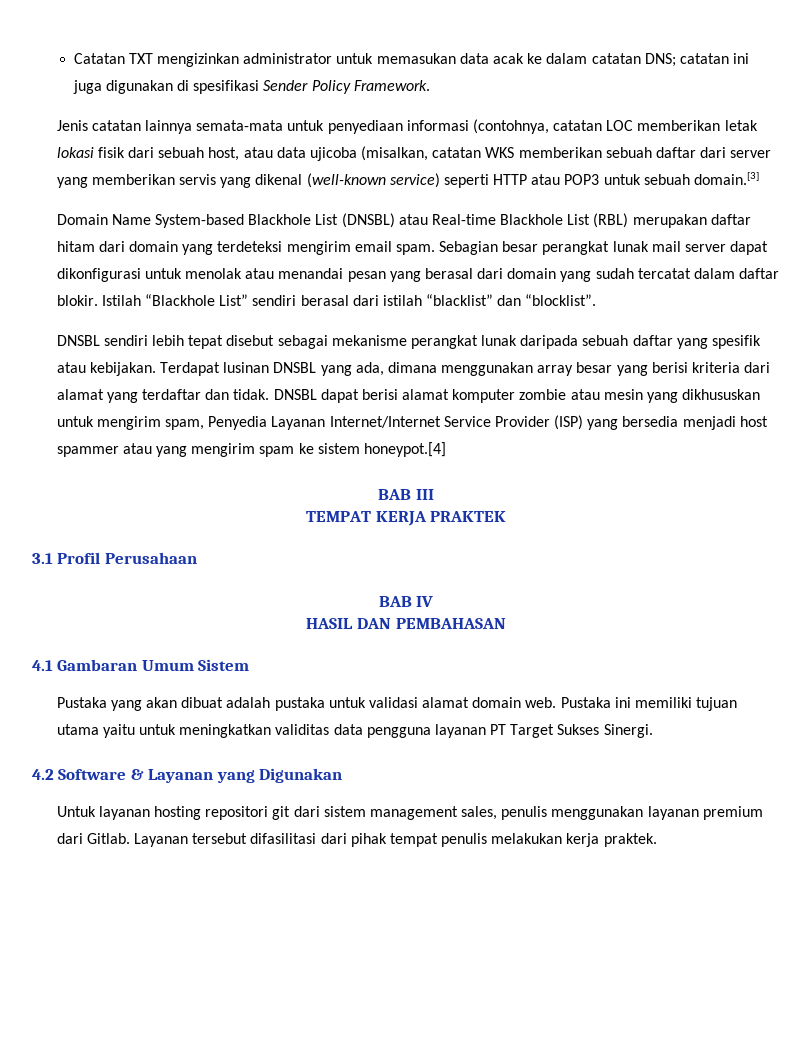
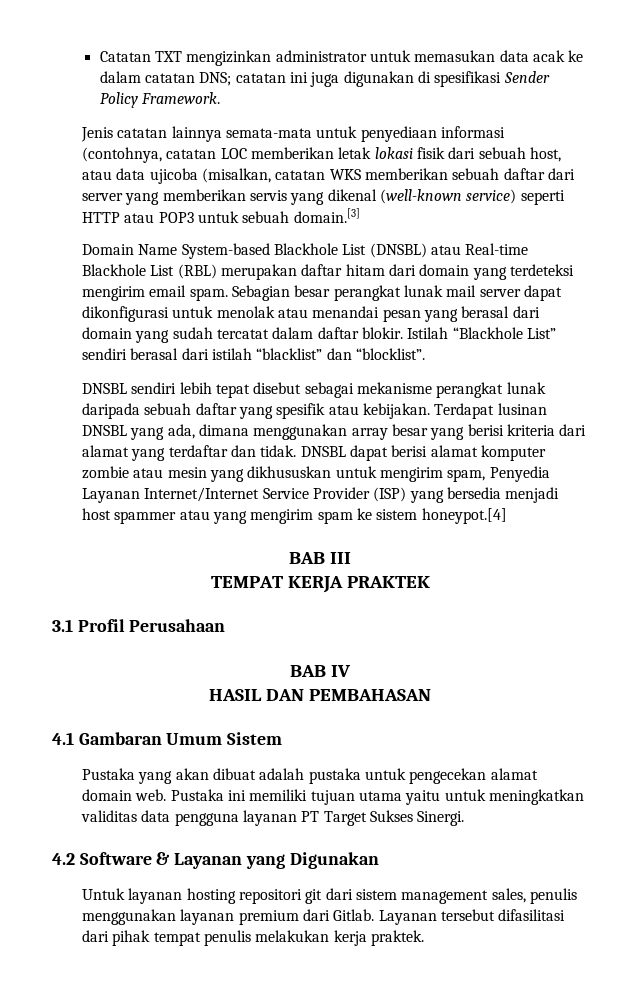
[368,697,418,708] validasi -> [409,768,487,784] pengecekan

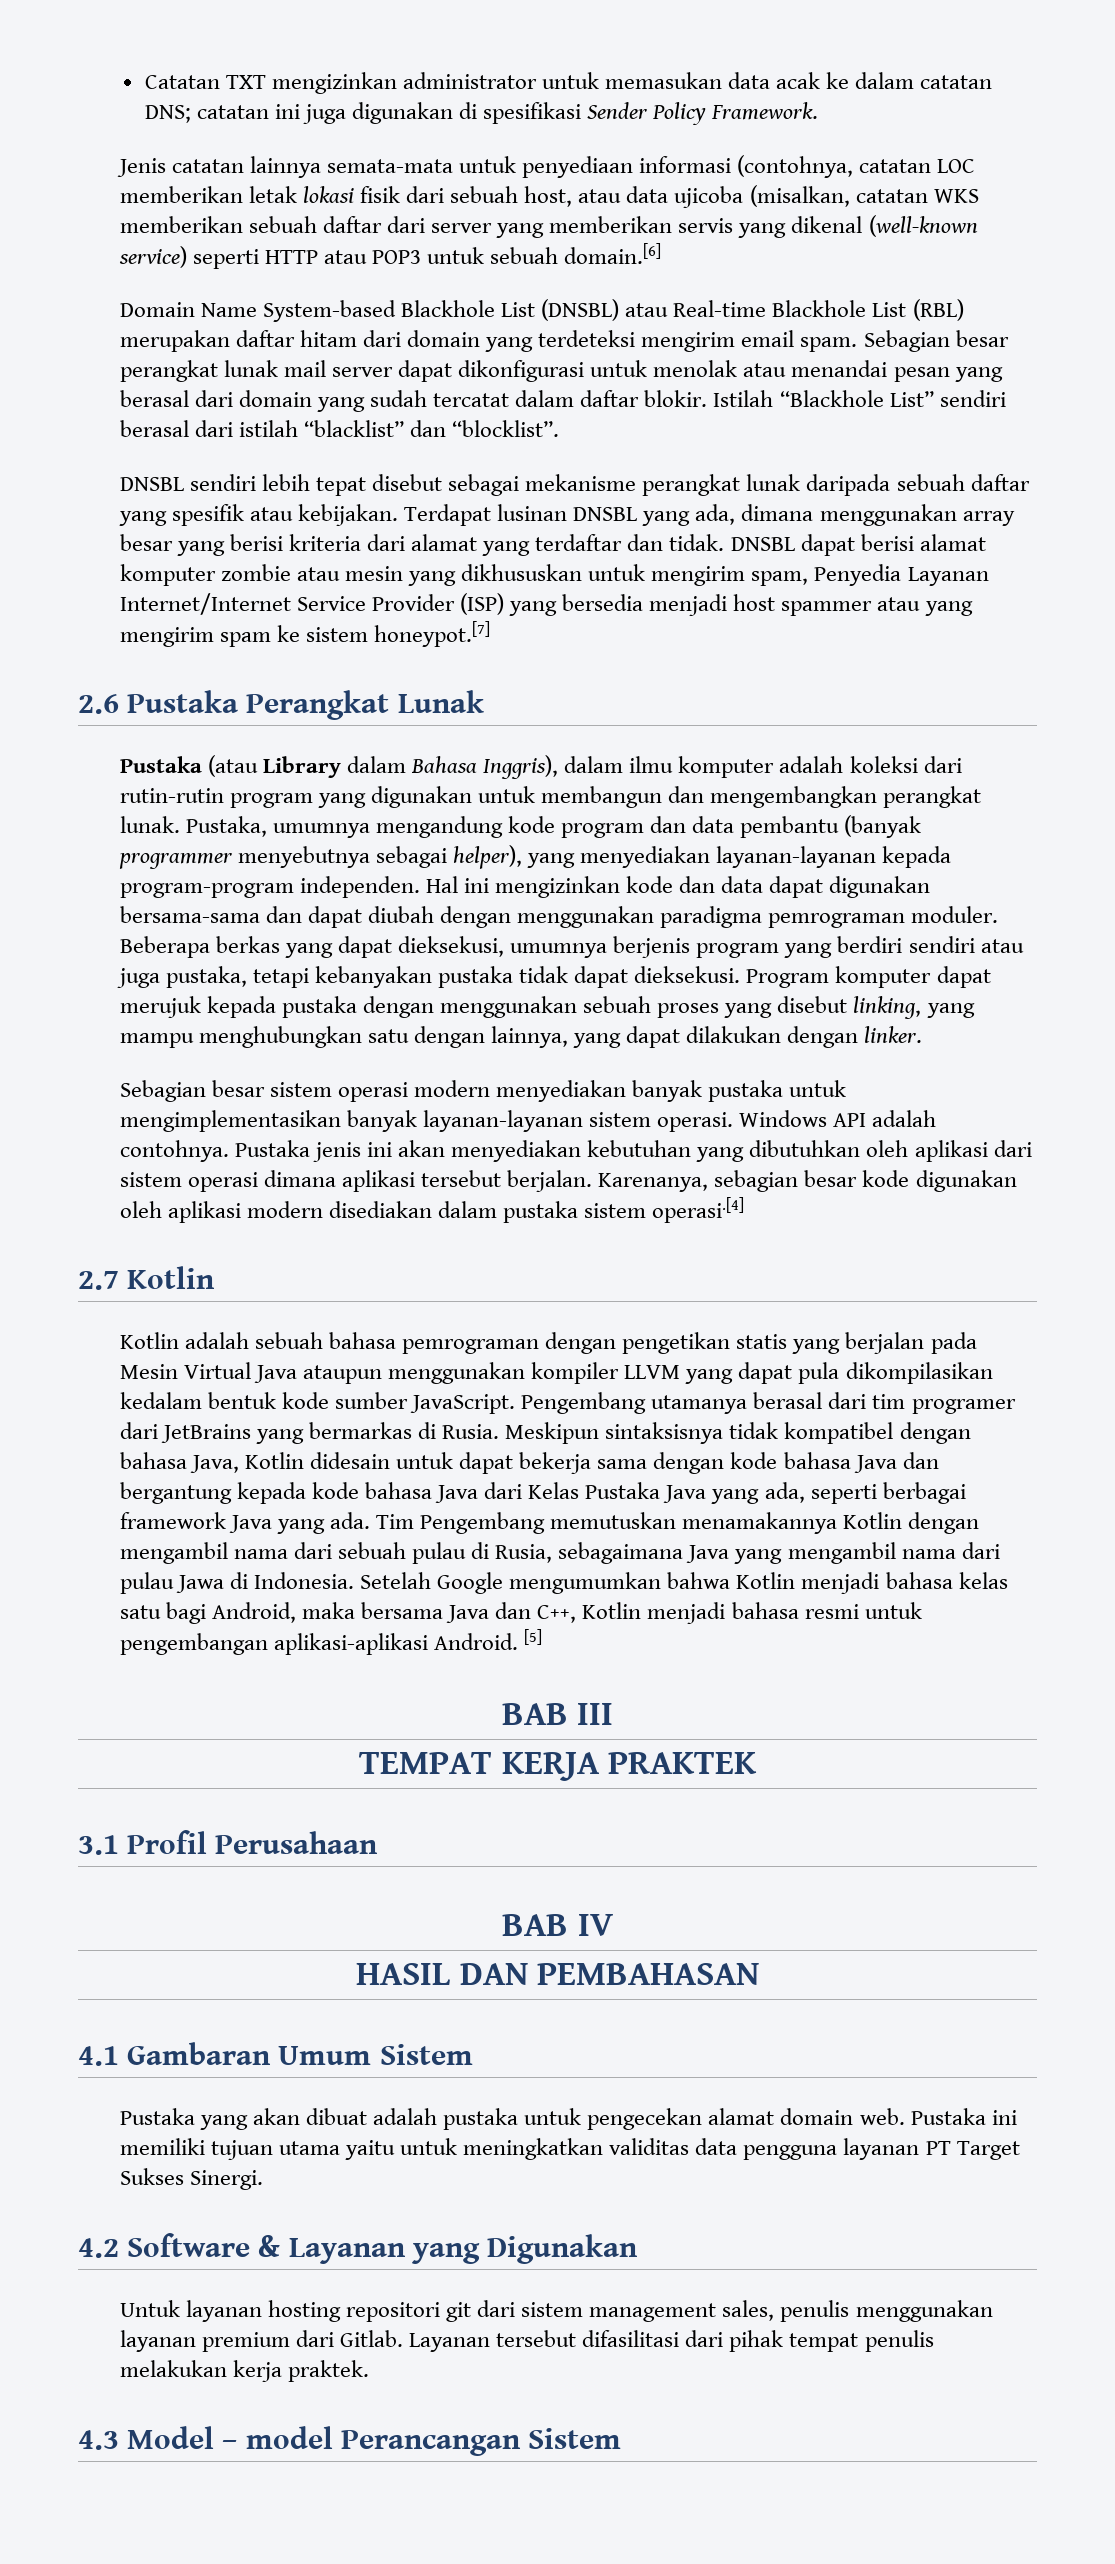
[293,208,360,223] domain.[3] -> [564,243,662,264] domain.[6]
[421,508,507,524] honeypot.[4] -> [374,621,491,647] [78,690,484,720] [119,755,962,779] [119,786,982,808] [119,815,922,838] [118,845,952,869] [119,876,931,898] [119,906,999,928] [119,936,1024,958] [116,966,991,988] [119,996,975,1019] [119,1026,923,1048] [119,1080,847,1102] [119,1110,937,1132] [119,1140,1032,1162] [119,1170,1017,1192] [119,1197,745,1223] [78,1266,216,1290] [119,1332,977,1354] [119,1362,993,1384] [119,1392,1016,1414] [119,1422,971,1444] [119,1452,939,1474] [119,1482,966,1504] [119,1512,980,1534] [119,1542,1000,1564] [119,1572,1008,1594] [119,1602,922,1624] [119,1629,543,1655] honeypot.[7] // 2.6 Pustaka Perangkat Lunak // Pustaka (atau Library dalam Bahasa Inggris), dalam ilmu komputer adalah koleksi dari rutin-rutin program yang digunakan untuk membangun dan mengembangkan perangkat lunak. Pustaka, umumnya mengandung kode program dan data pembantu (banyak programmer menyebutnya sebagai helper), yang menyediakan layanan-layanan kepada program-program independen. Hal ini mengizinkan kode dan data dapat digunakan bersama-sama dan dapat diubah dengan menggunakan paradigma pemrograman moduler. Beberapa berkas yang dapat dieksekusi, umumnya berjenis program yang berdiri sendiri atau juga pustaka, tetapi kebanyakan pustaka tidak dapat dieksekusi. Program komputer dapat merujuk kepada pustaka dengan menggunakan sebuah proses yang disebut linking, yang mampu menghubungkan satu dengan lainnya, yang dapat dilakukan dengan linker. // Sebagian besar sistem operasi modern menyediakan banyak pustaka untuk mengimplementasikan banyak layanan-layanan sistem operasi. Windows API adalah contohnya. Pustaka jenis ini akan menyediakan kebutuhan yang dibutuhkan oleh aplikasi dari sistem operasi dimana aplikasi tersebut berjalan. Karenanya, sebagian besar kode digunakan oleh aplikasi modern disediakan dalam pustaka sistem operasi.[4] // 2.7 Kotlin // Kotlin adalah sebuah bahasa pemrograman dengan pengetikan statis yang berjalan pada Mesin Virtual Java ataupun menggunakan kompiler LLVM yang dapat pula dikompilasikan kedalam bentuk kode sumber JavaScript. Pengembang utamanya berasal dari tim programer dari JetBrains yang bermarkas di Rusia. Meskipun sintaksisnya tidak kompatibel dengan bahasa Java, Kotlin didesain untuk dapat bekerja sama dengan kode bahasa Java dan bergantung kepada kode bahasa Java dari Kelas Pustaka Java yang ada, seperti berbagai framework Java yang ada. Tim Pengembang memutuskan menamakannya Kotlin dengan mengambil nama dari sebuah pulau di Rusia, sebagaimana Java yang mengambil nama dari pulau Jawa di Indonesia. Setelah Google mengumumkan bahwa Kotlin menjadi bahasa kelas satu bagi Android, maka bersama Java dan C++, Kotlin menjadi bahasa resmi untuk pengembangan aplikasi-aplikasi Android. [5]
(424, 938) none -> [78,2426,622,2456] // 4.3 Model – model Perancangan Sistem

